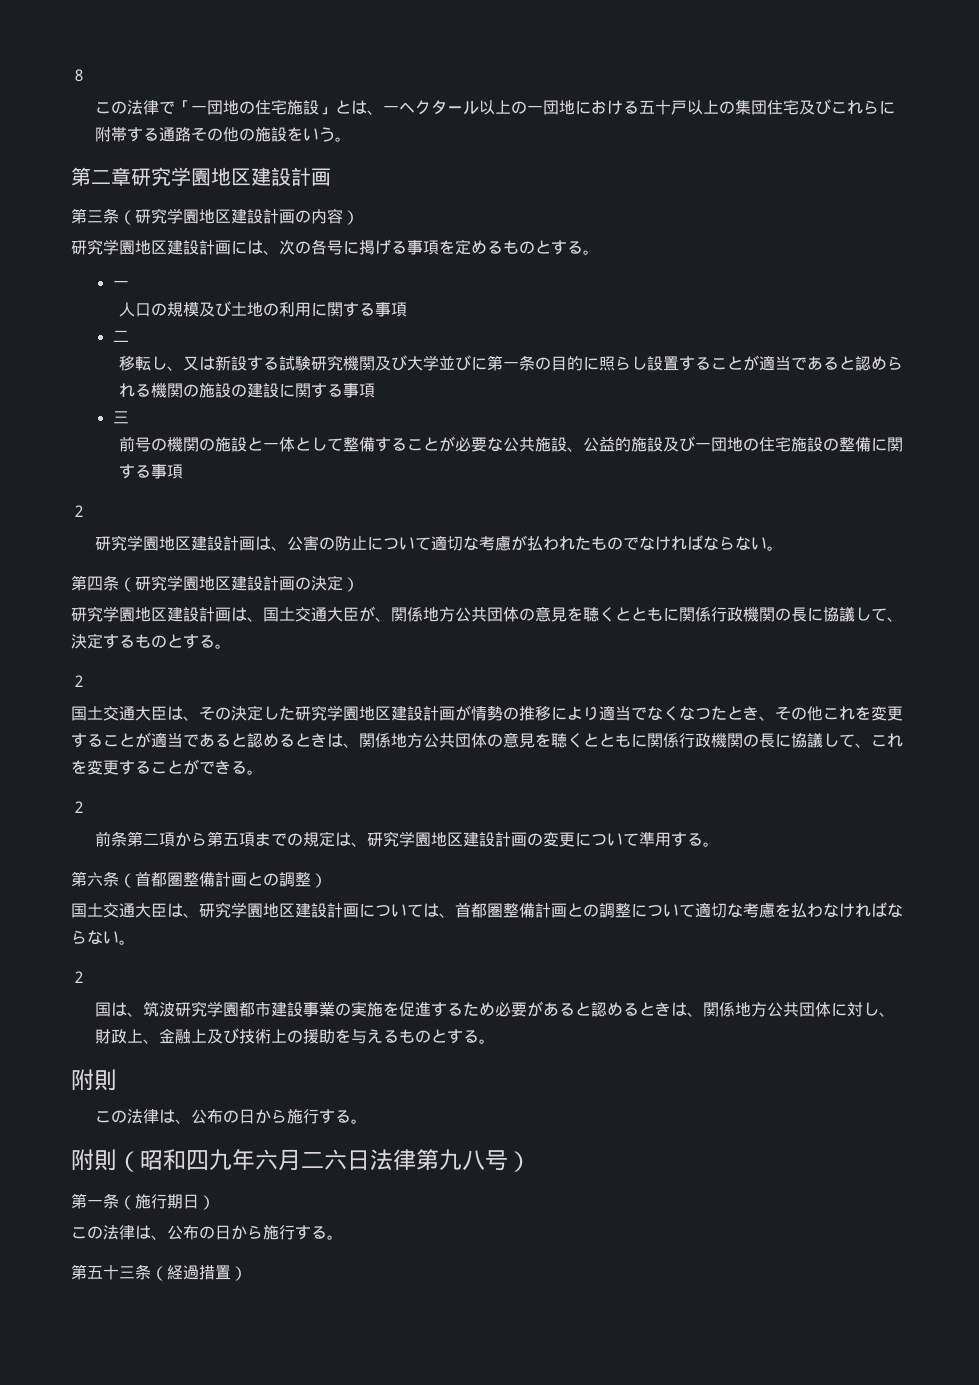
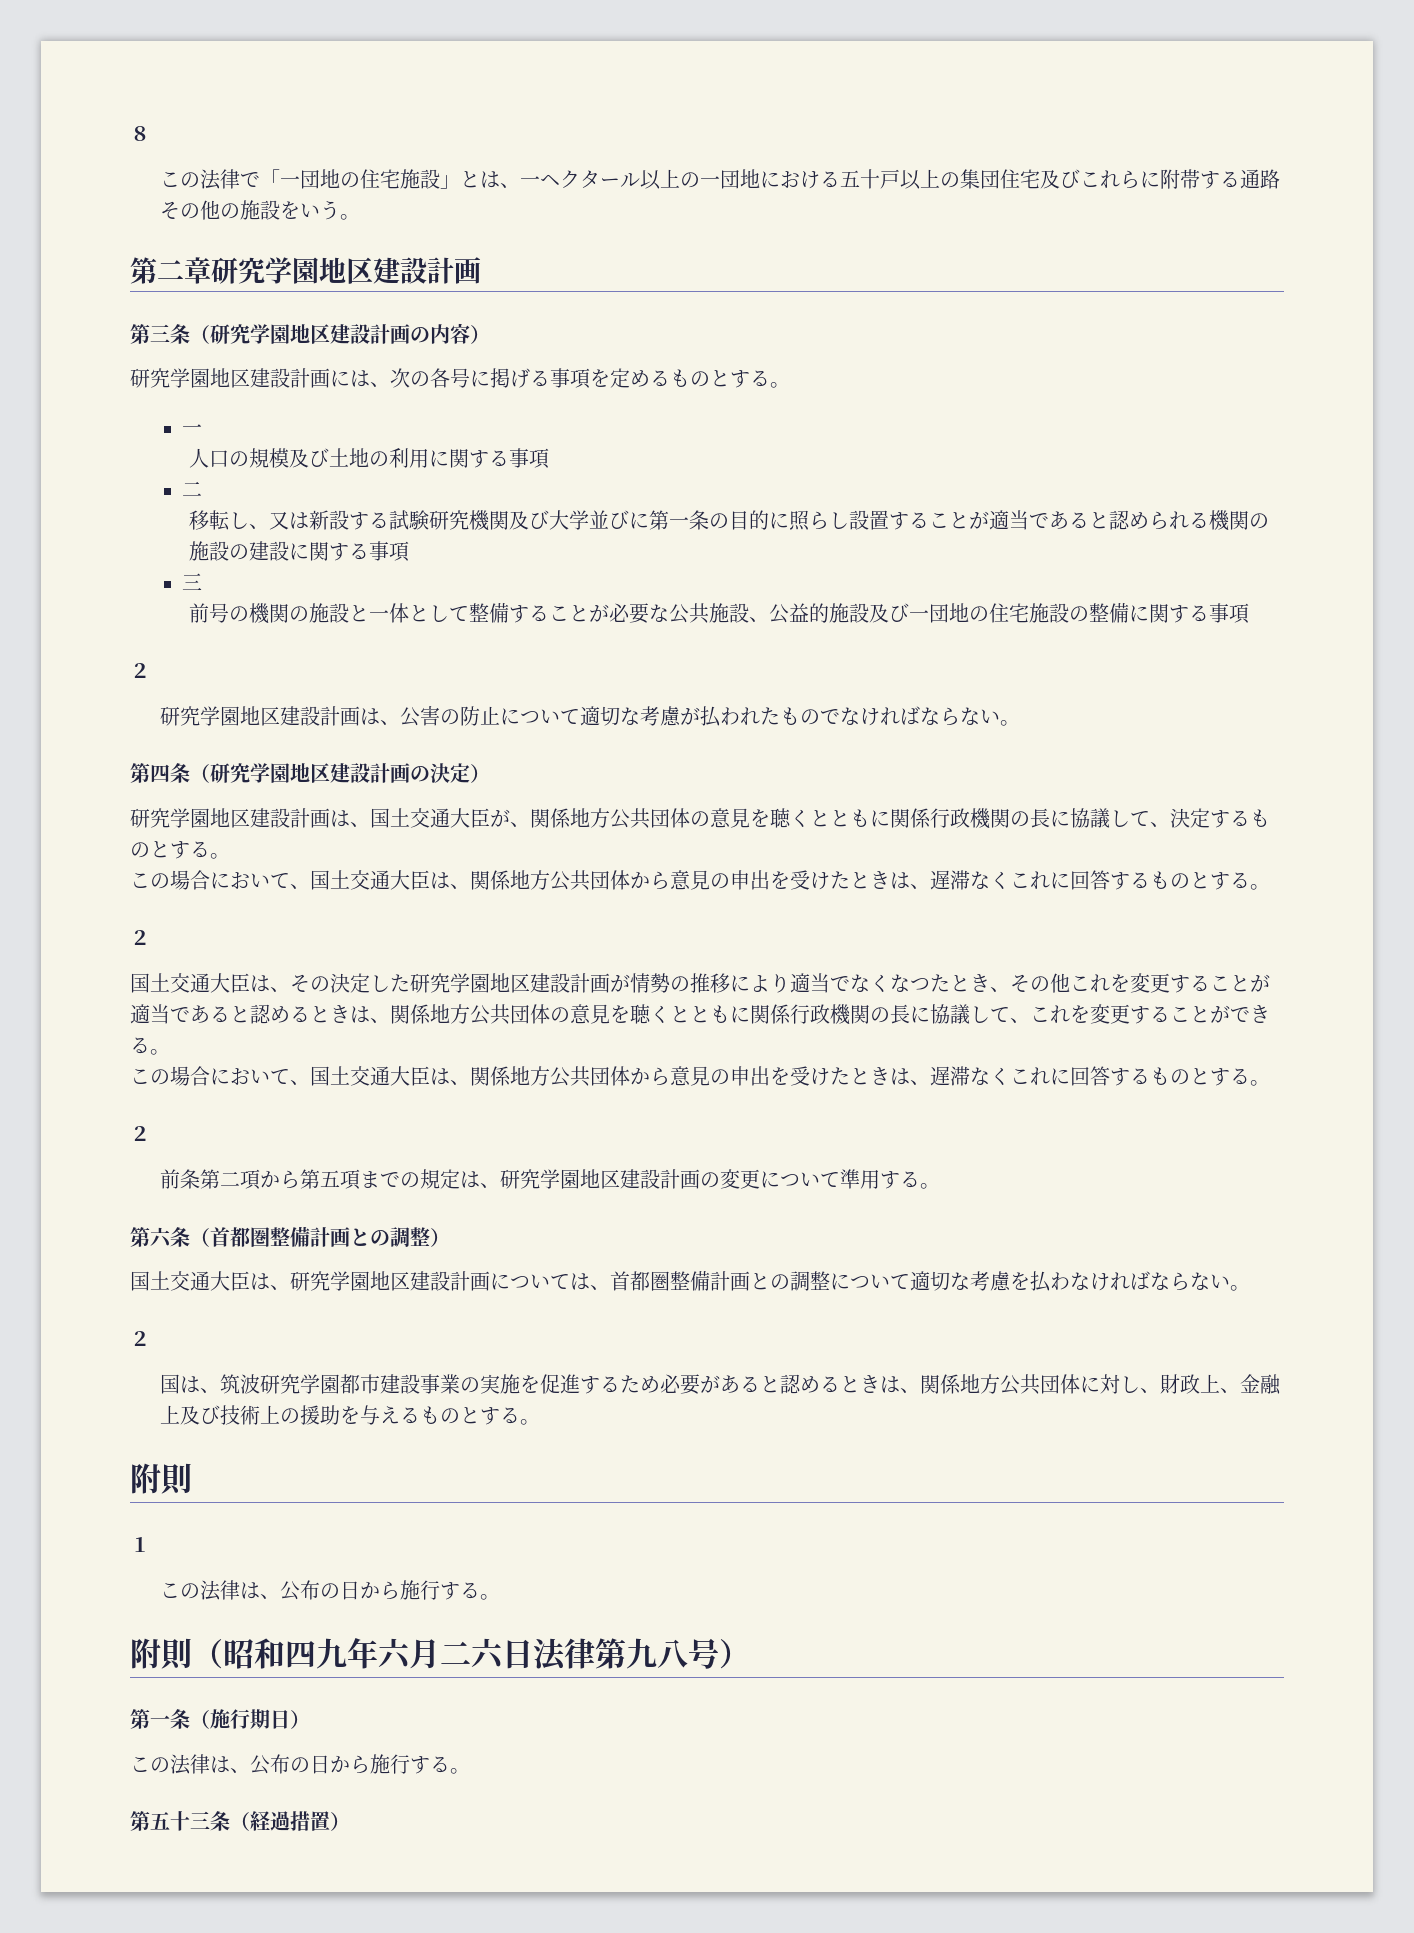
(231, 646) none -> [130,870,1270,891] // この場合において、国土交通大臣は、関係地方公共団体から意見の申出を受けたときは、遅滞なくこれに回答するものとする。
(263, 772) none -> [130,1066,1270,1087] // この場合において、国土交通大臣は、関係地方公共団体から意見の申出を受けたときは、遅滞なくこれに回答するものとする。
(117, 1080) none -> [130,1537,150,1552] // １

